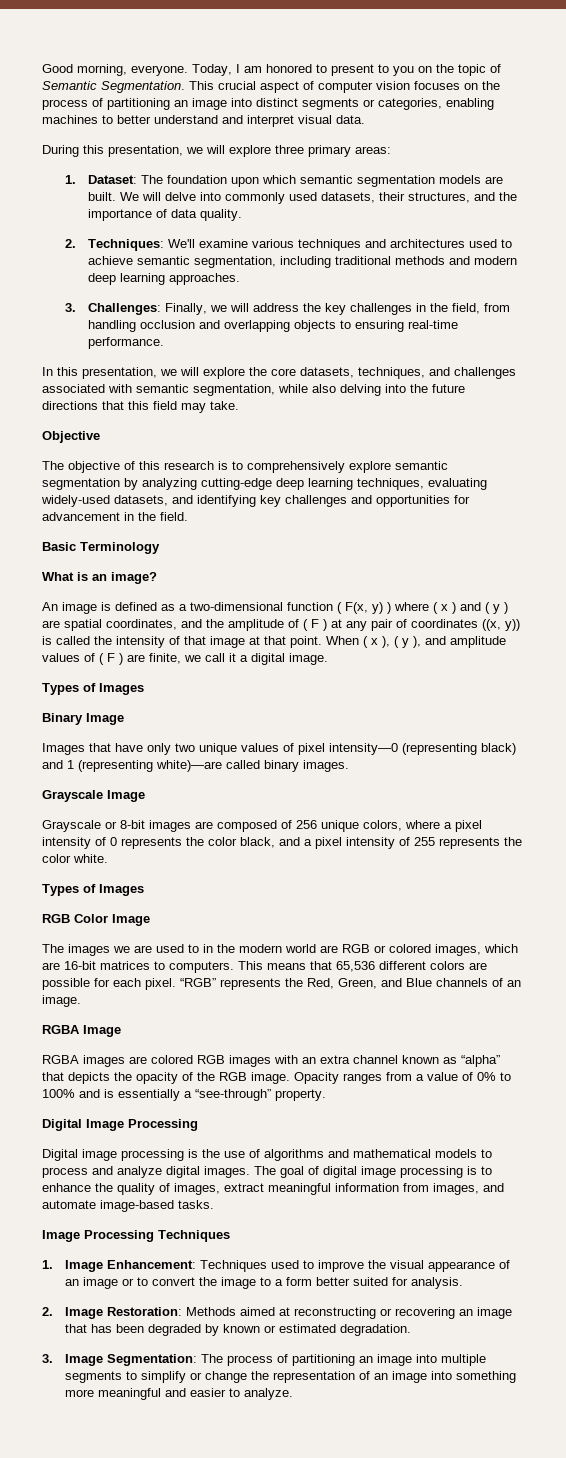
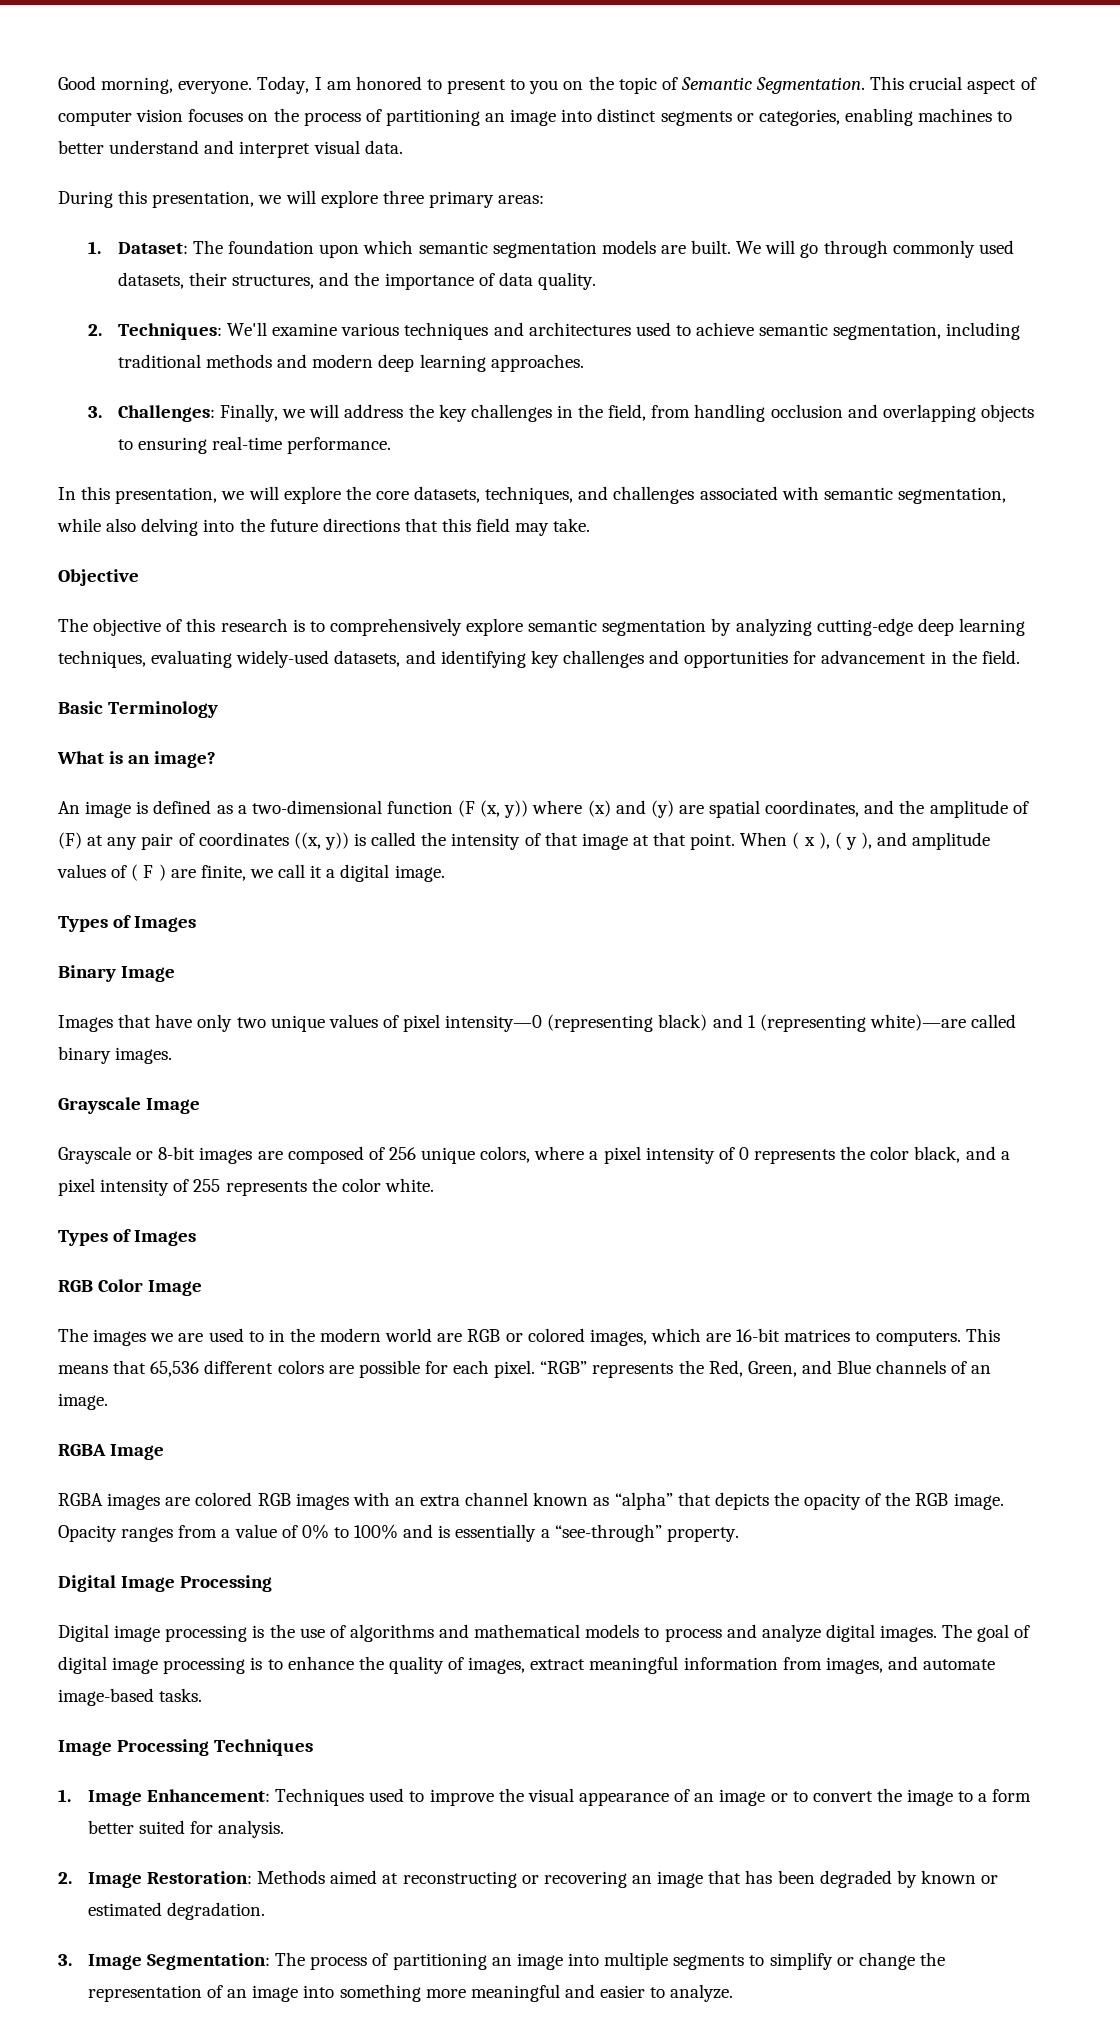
[164,192,221,201] delve into -> [800,240,888,258] go through
[337,602,508,614] ( F(x, y) ) where ( x ) and ( y ) -> [458,800,674,818] (F (x, y)) where (x) and (y)
[303,619,327,631] ( F ) -> [58,832,82,849] (F)

